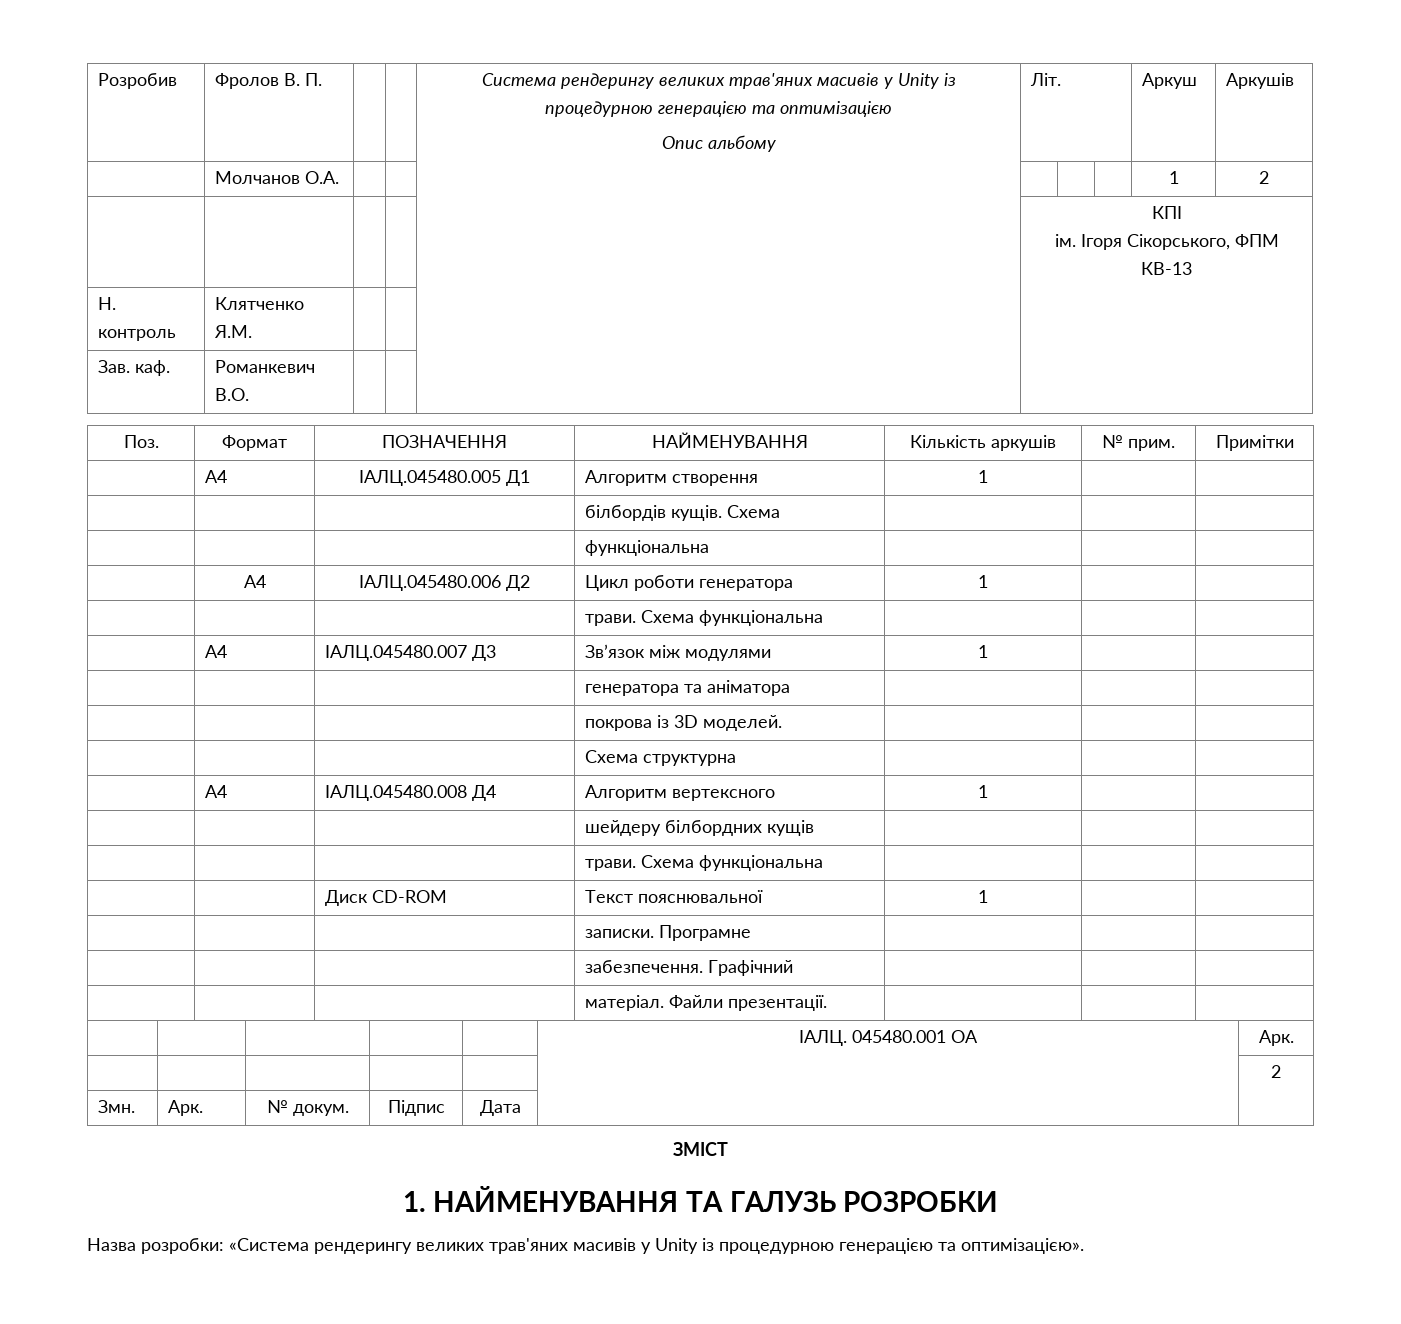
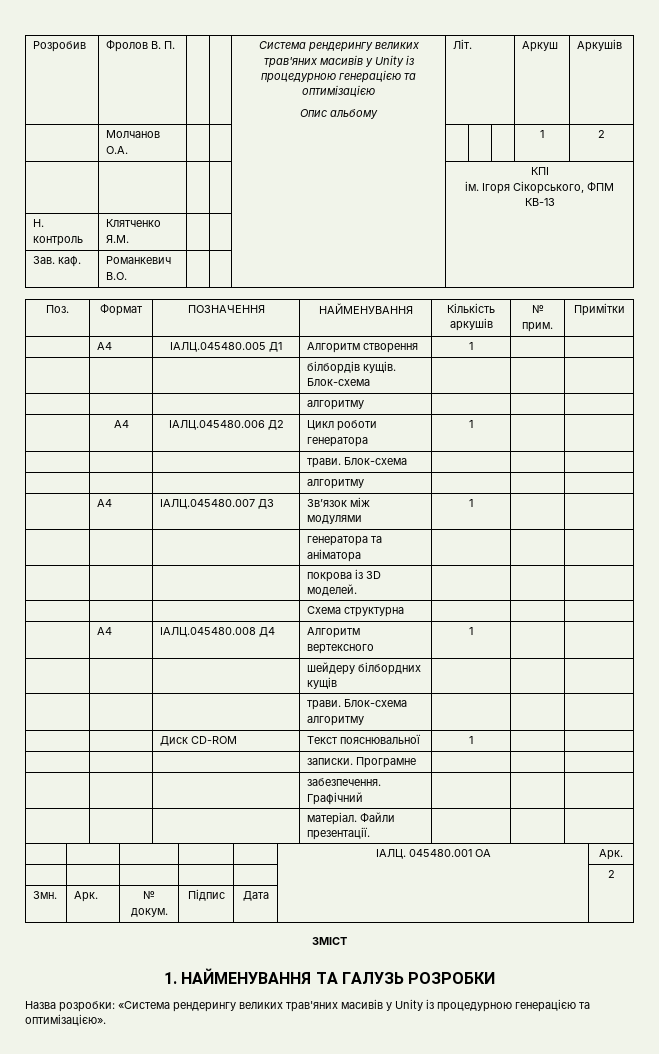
[727,505,781,518] [585,540,710,556] Схема | | | // | | | функціональна -> [307,378,371,386] [307,400,365,410] Блок-схема | | | // | | | алгоритму
[641,610,824,626] Схема функціональна -> [344,457,408,465] [307,479,365,489] Блок-схема | | | // | | | алгоритму
[641,855,824,871] Схема функціональна -> [344,699,408,707] [307,716,365,726] Блок-схема алгоритму

